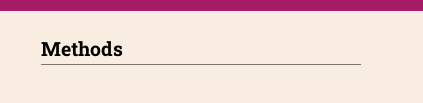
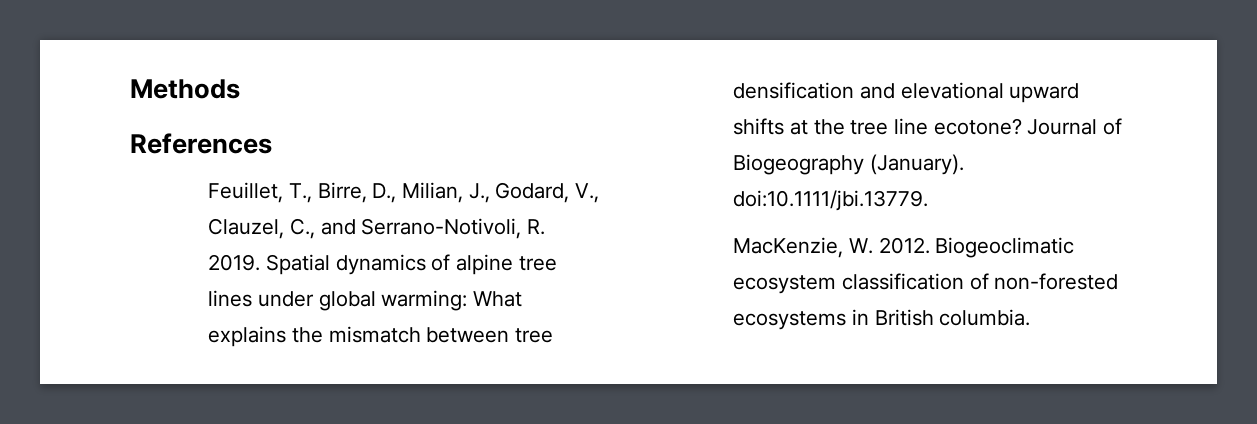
(123, 49) none -> [130,133,272,154] [208,182,599,203] [208,218,545,239] [208,254,557,275] [208,290,522,311] [208,326,553,347] [733,82,1080,103] [733,118,1122,135] [733,154,964,175] [733,190,929,211] [733,237,1075,258] [733,273,1119,294] [733,309,1031,330] // References // Feuillet, T., Birre, D., Milian, J., Godard, V., Clauzel, C., and Serrano-Notivoli, R. 2019. Spatial dynamics of alpine tree lines under global warming: What explains the mismatch between tree densification and elevational upward shifts at the tree line ecotone? Journal of Biogeography (January). doi:10.1111/jbi.13779. // MacKenzie, W. 2012. Biogeoclimatic ecosystem classification of non-forested ecosystems in British columbia.

